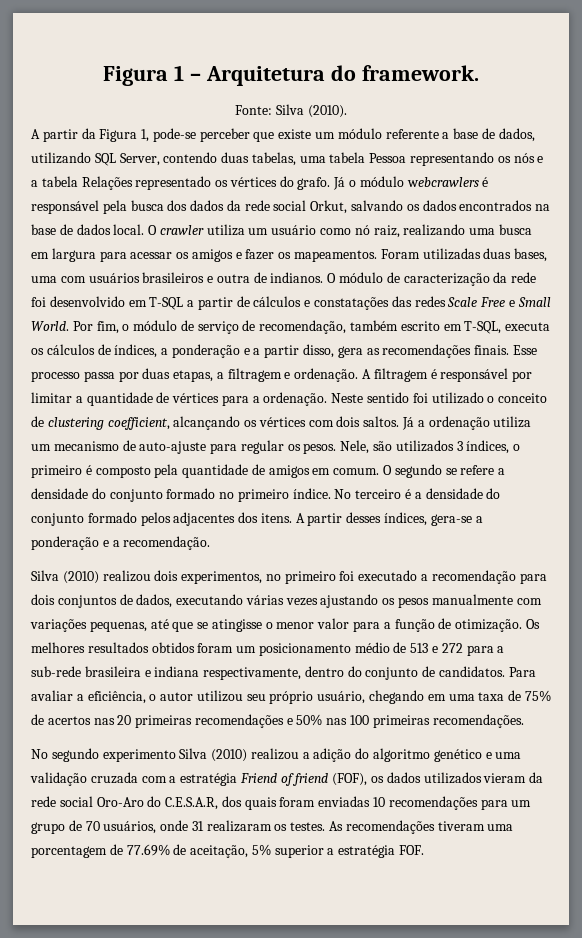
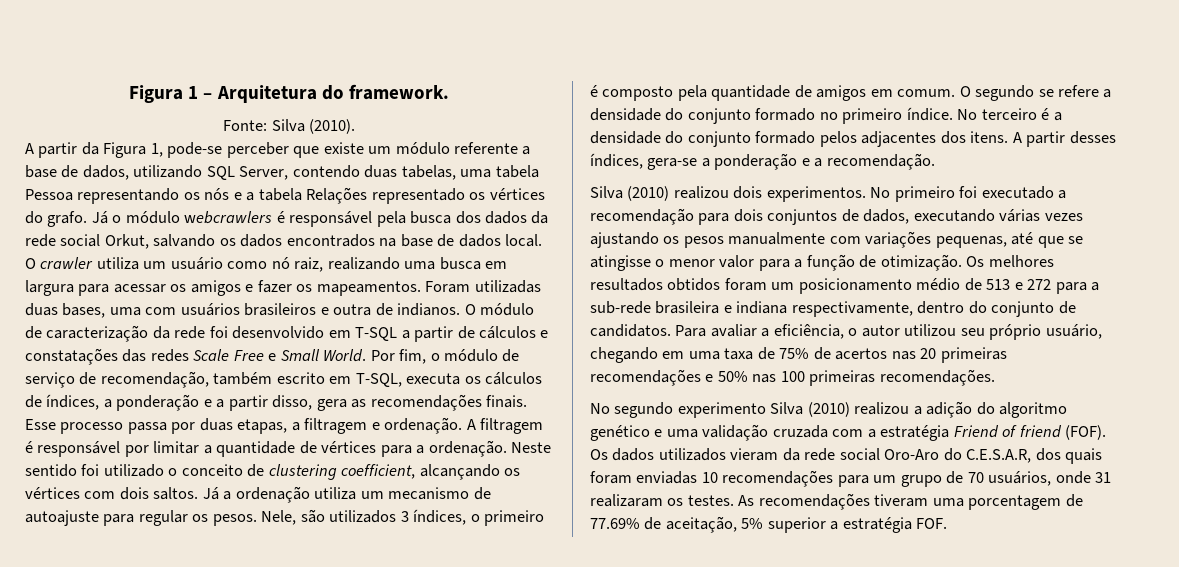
[139,441,207,454] auto-ajuste -> [25,510,99,526] autoajuste
[181,571,281,584] experimentos, no -> [766,186,891,202] experimentos. No
[332,773,385,786] (FOF), os -> [1065,425,1107,440] [590,449,608,460] (FOF). Os

